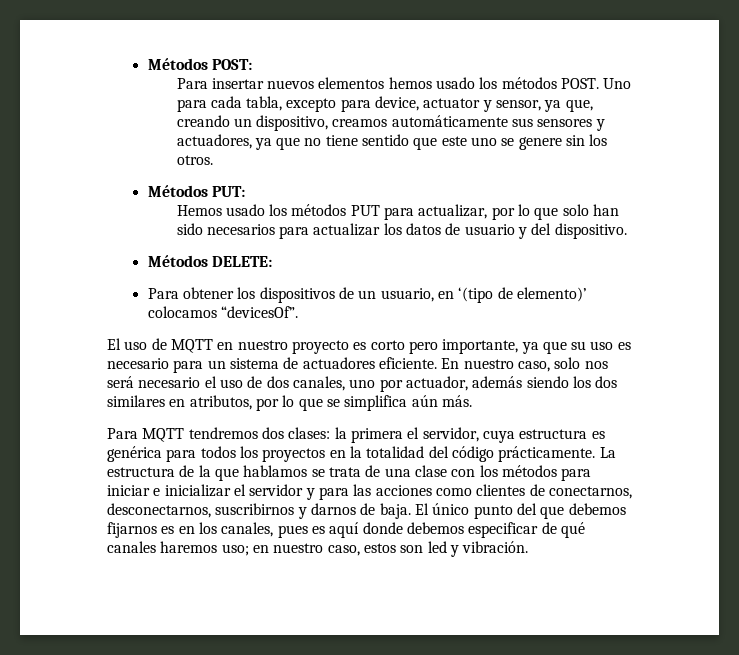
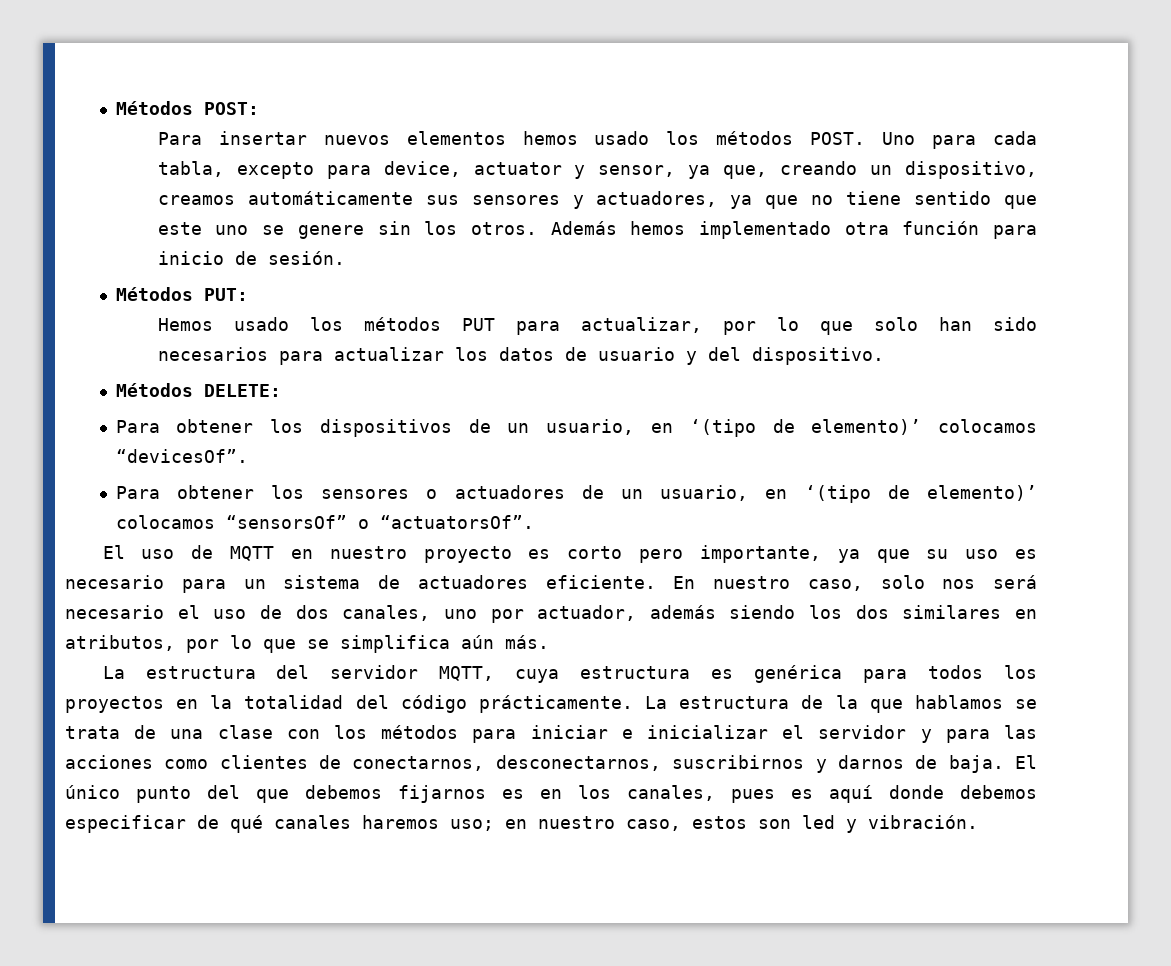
(213, 160) none -> [550,221,1037,239] [157,251,345,265] Además hemos implementado otra función para inicio de sesión.
(299, 312) none -> [115,485,1037,503] [115,515,534,529] // Para obtener los sensores o actuadores de un usuario, en ‘(tipo de elemento)’ colocamos “sensorsOf” o “actuatorsOf”.
[107,427,479,443] Para MQTT tendremos dos clases: la primera el servidor, -> [102,665,495,681] La estructura del servidor MQTT,

